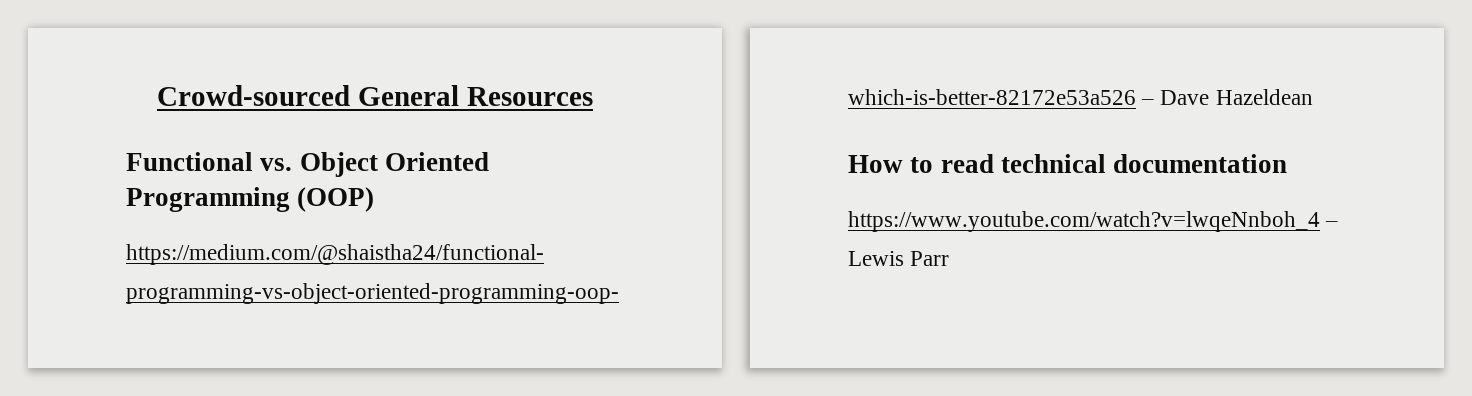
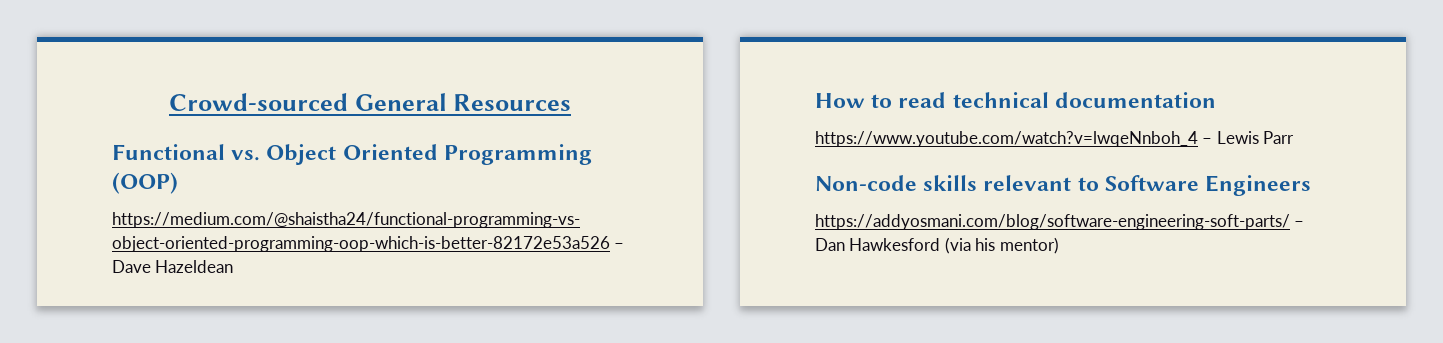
(950, 258) none -> [815,175,1312,196] [815,214,1305,230] [815,237,1059,254] // Non-code skills relevant to Software Engineers // https://addyosmani.com/blog/software-engineering-soft-parts/ – Dan Hawkesford (via his mentor)

